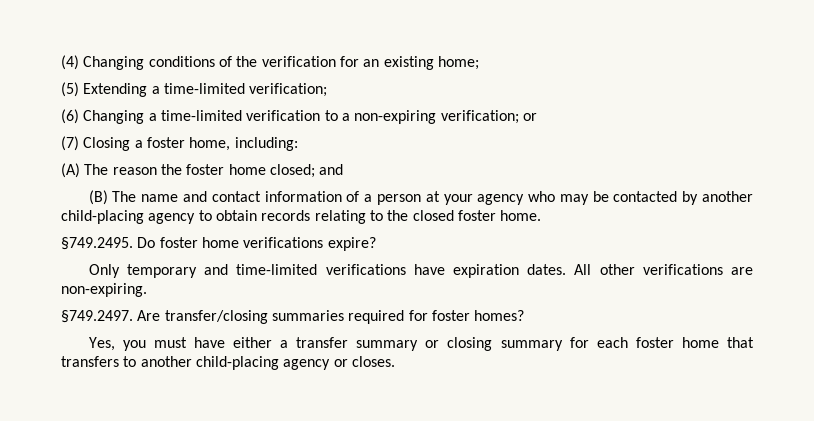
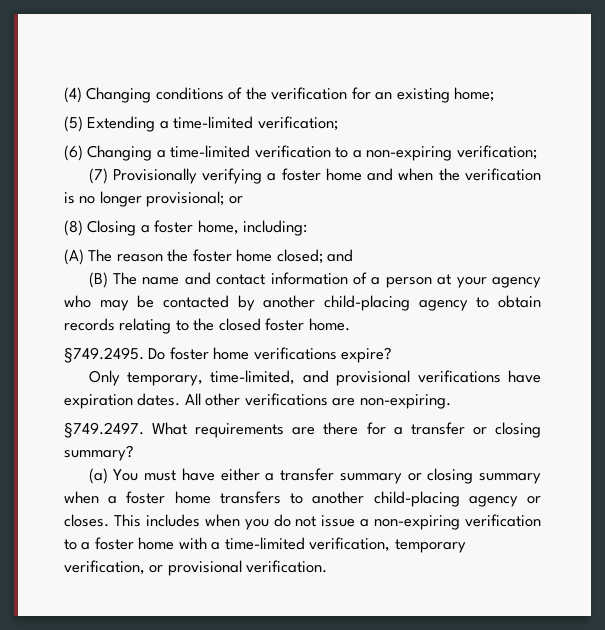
(519, 117) none -> [88,168,541,184] [64,191,225,207] // (7) Provisionally verifying a foster home and when the verification is no longer provisional;
[61,136,79,151] (7) -> [64,220,83,236] (8)
[126,264,318,278] temporary and time-limited -> [127,370,411,386] temporary, time-limited, and provisional
[137,310,525,324] [88,337,146,351] Are transfer/closing summaries required for foster homes? // Yes, you -> [152,422,541,438] [64,445,134,461] [88,468,139,484] What requirements are there for a transfer or closing summary? // (a) You
[569,337,754,348] for each foster home that -> [64,491,211,504] when a foster home
(395, 361) none -> [113,514,541,530] [64,537,466,553] [64,560,328,576] This includes when you do not issue a non-expiring verification to a foster home with a time-limited verification, temporary verification, or provisional verification.

